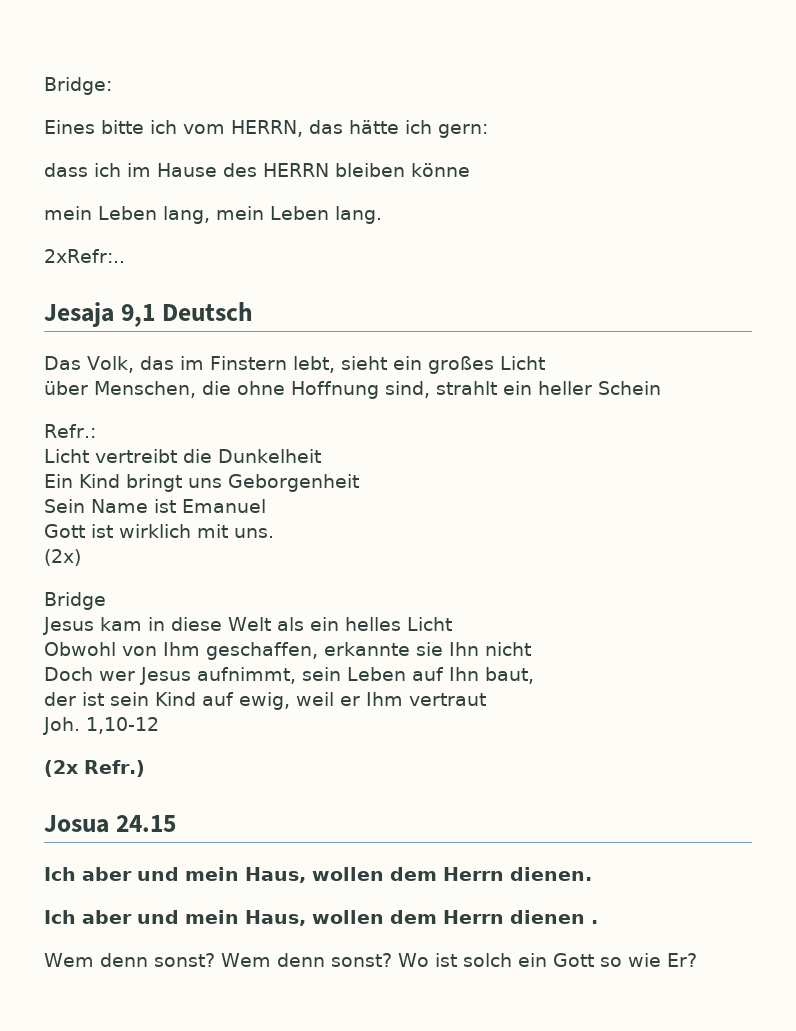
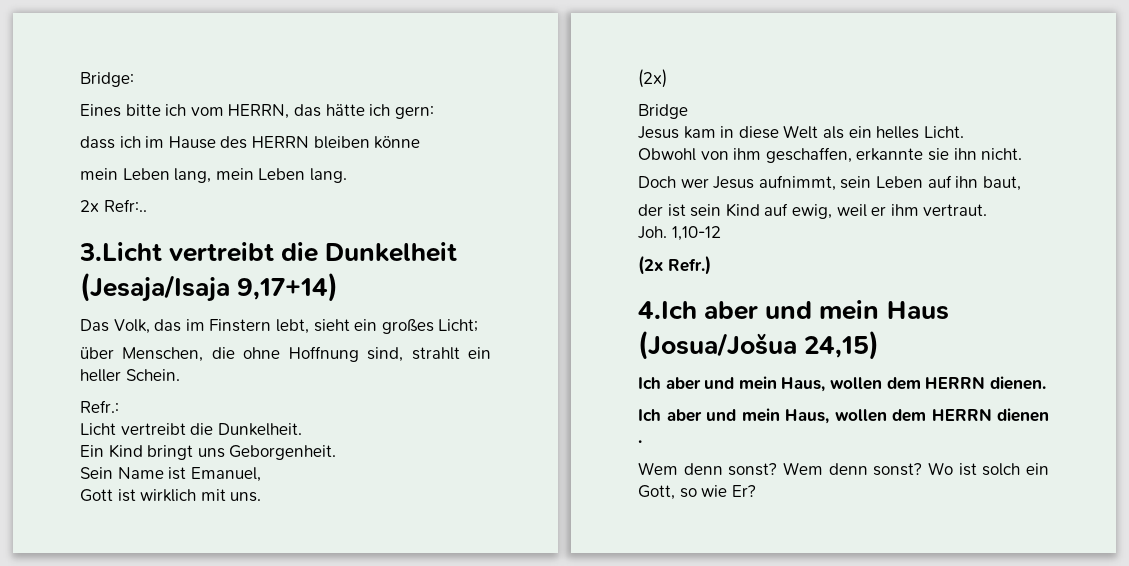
[44,249,125,263] [44,302,253,327] 2xRefr:.. // Jesaja 9,1 Deutsch -> [80,199,147,212] [79,242,458,262] [80,272,339,302] 2x Refr:.. // 3.Licht vertreibt die Dunkelheit (Jesaja/Isaja 9,17+14)
[499,356,545,370] Licht -> [438,319,479,332] Licht;
[598,381,661,395] Schein -> [125,369,180,381] Schein.
[218,449,321,463] Dunkelheit -> [217,423,302,436] Dunkelheit.
[228,474,359,492] Geborgenheit -> [229,445,337,460] Geborgenheit.
[182,499,266,513] Emanuel -> [190,467,261,482] Emanuel,
[406,617,452,631] Licht -> [923,126,964,138] Licht.
[163,642,200,656] Ihm -> [733,148,762,160] ihm
[449,642,531,656] Ihn nicht -> [953,148,1023,160] ihn nicht.
[449,667,479,681] Ihn -> [955,176,979,188] ihn
[366,692,486,706] Ihm vertraut -> [890,204,988,216] ihm vertraut.
[44,815,176,833] [44,867,504,883] Josua 24.15 // Ich aber und mein Haus, wollen dem Herrn -> [638,300,949,320] [638,330,880,360] [638,376,986,392] 4.Ich aber und mein Haus (Josua/Jošua 24,15) // Ich aber und mein Haus, wollen dem HERRN
[443,910,504,924] Herrn -> [931,408,992,421] HERRN
[552,953,594,967] Gott -> [638,485,675,500] Gott,

